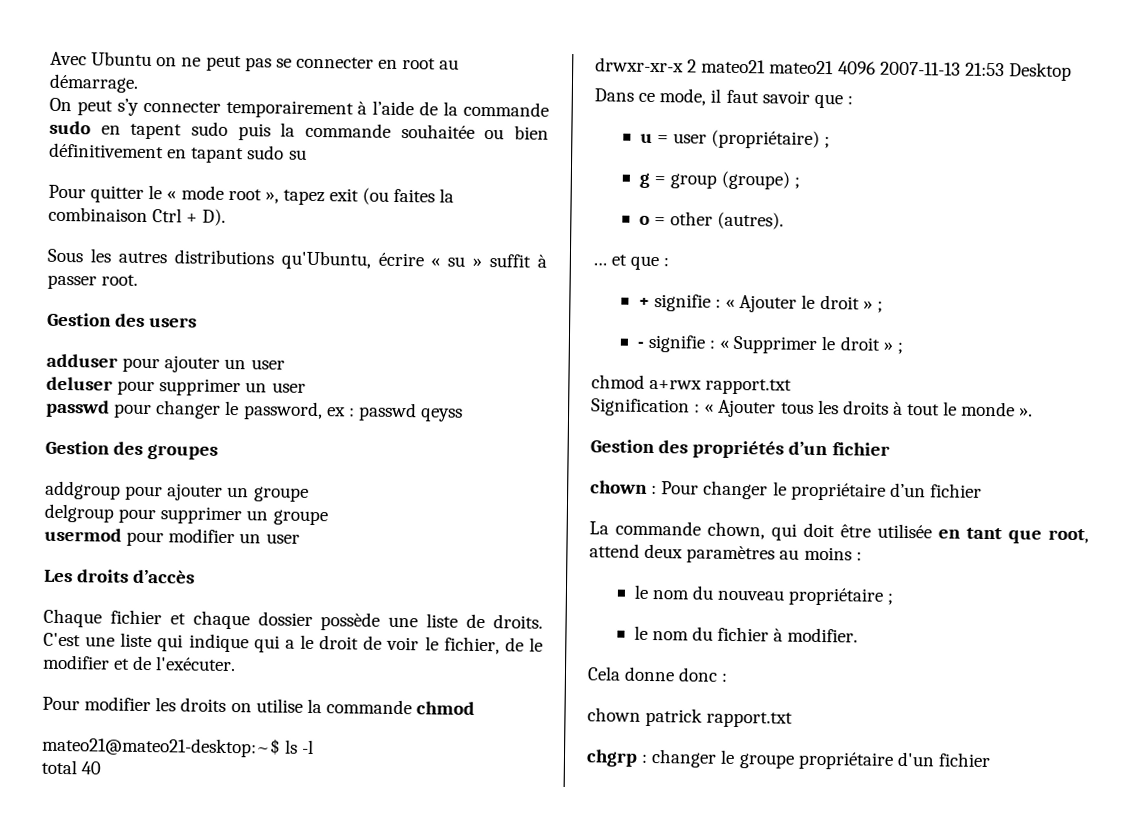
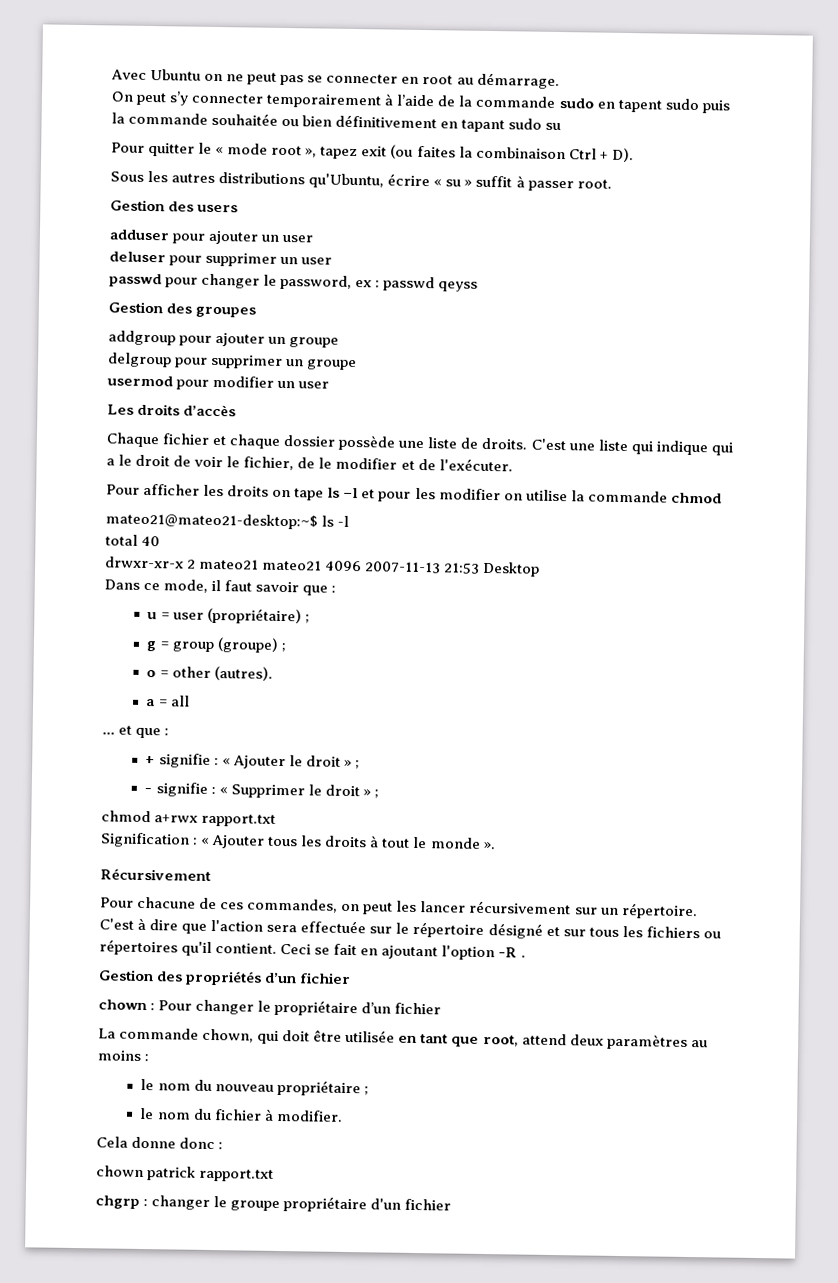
[84,696,152,712] modifier -> [143,483,201,496] afficher
(252, 708) none -> [294,487,523,502] tape ls –l et pour les modifier on
(785, 220) none -> [146,695,190,707] // a = all
(1034, 412) none -> [100,868,211,881] [100,896,698,920] [99,917,721,939] [99,939,526,961] // Récursivement // Pour chacune de ces commandes, on peut les lancer récursivement sur un répertoire. C'est à dire que l'action sera effectuée sur le répertoire désigné et sur tous les fichiers ou répertoires qu'il contient. Ceci se fait en ajoutant l'option -R .

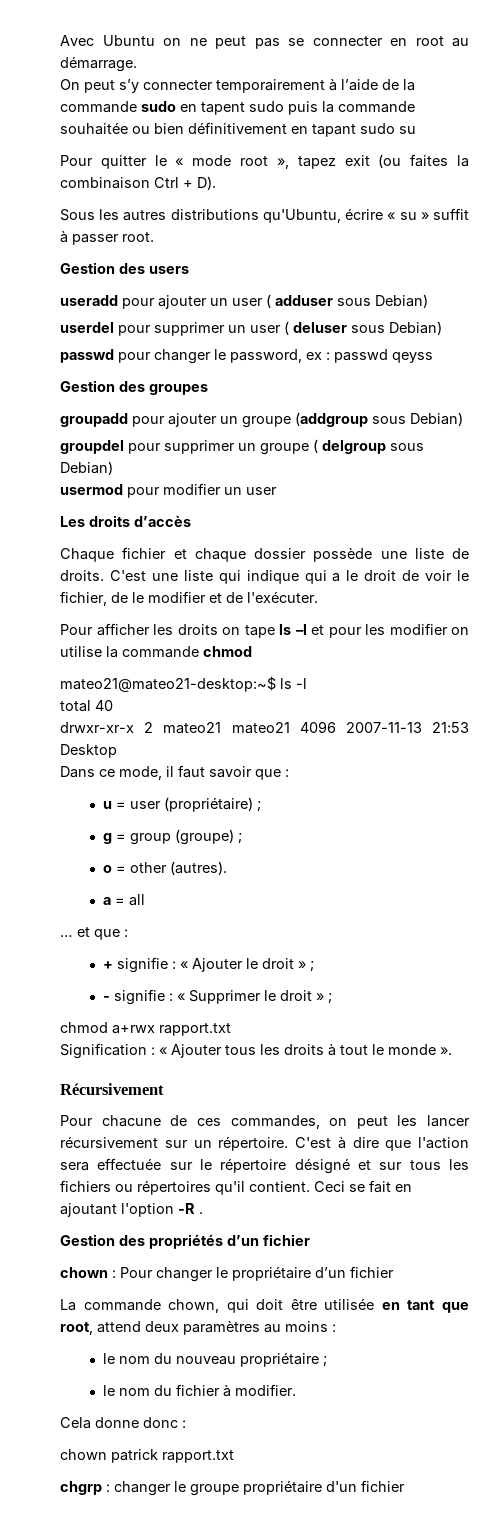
[109,229,170,241] adduser -> [60,295,118,306] useradd
[109,251,166,263] // deluser -> [266,294,428,308] [60,322,114,333] ( adduser sous Debian) // userdel
(333, 261) none -> [284,321,442,335] ( deluser sous Debian)
[108,330,176,346] addgroup -> [60,413,128,427] groupadd
[107,352,172,368] // delgroup -> [295,412,463,427] [60,440,124,454] (addgroup sous Debian) // groupdel
(358, 365) none -> [313,439,424,454] [60,461,113,475] ( delgroup sous Debian)

